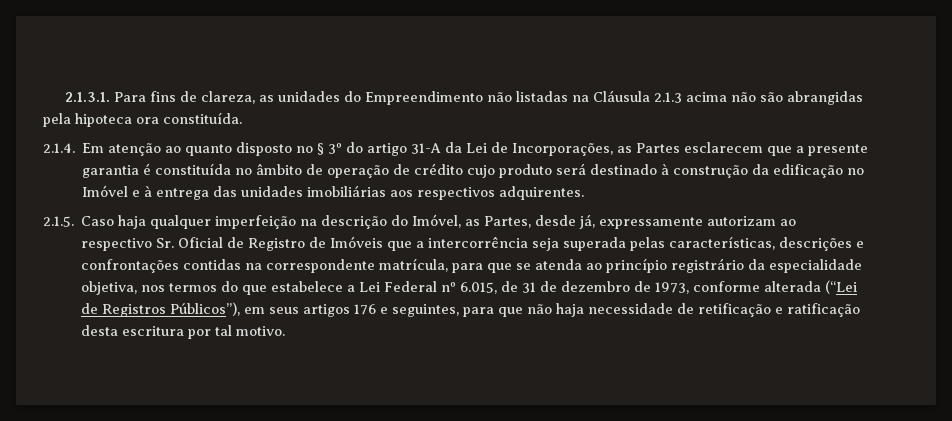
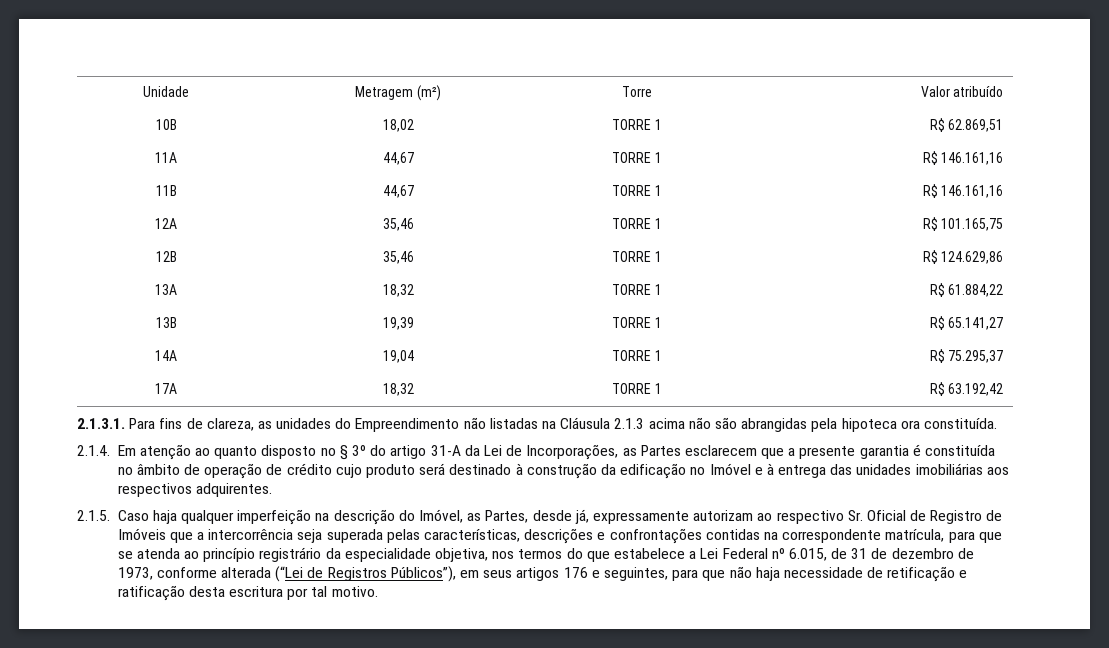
(65, 97) none -> [143,86,189,97] [355,85,441,101] [622,86,652,97] [920,86,1004,97] [155,119,177,130] [382,119,414,132] [612,119,662,130] [929,118,1004,132] [155,152,177,163] [382,152,414,165] [612,152,662,163] [922,151,1004,165] [155,185,177,196] [382,185,414,198] [612,185,662,196] [922,184,1004,198] [155,218,177,229] [382,218,414,231] [612,218,662,229] [922,217,1004,231] [155,251,177,262] [382,251,414,264] [612,251,662,262] [922,250,1004,264] [155,284,177,295] [382,284,414,297] [612,284,662,295] [929,283,1004,297] [155,317,177,328] [382,317,414,330] [612,317,662,328] [929,316,1004,330] [155,350,177,361] [382,350,414,363] [612,350,662,361] [929,349,1004,363] [155,383,177,394] [382,383,414,396] [612,383,662,394] [929,382,1004,396] Unidade | Metragem (m²) | Torre | Valor atribuído // 10B | 18,02 | TORRE 1 | R$ 62.869,51 // 11A | 44,67 | TORRE 1 | R$ 146.161,16 // 11B | 44,67 | TORRE 1 | R$ 146.161,16 // 12A | 35,46 | TORRE 1 | R$ 101.165,75 // 12B | 35,46 | TORRE 1 | R$ 124.629,86 // 13A | 18,32 | TORRE 1 | R$ 61.884,22 // 13B | 19,39 | TORRE 1 | R$ 65.141,27 // 14A | 19,04 | TORRE 1 | R$ 75.295,37 // 17A | 18,32 | TORRE 1 | R$ 63.192,42 //

